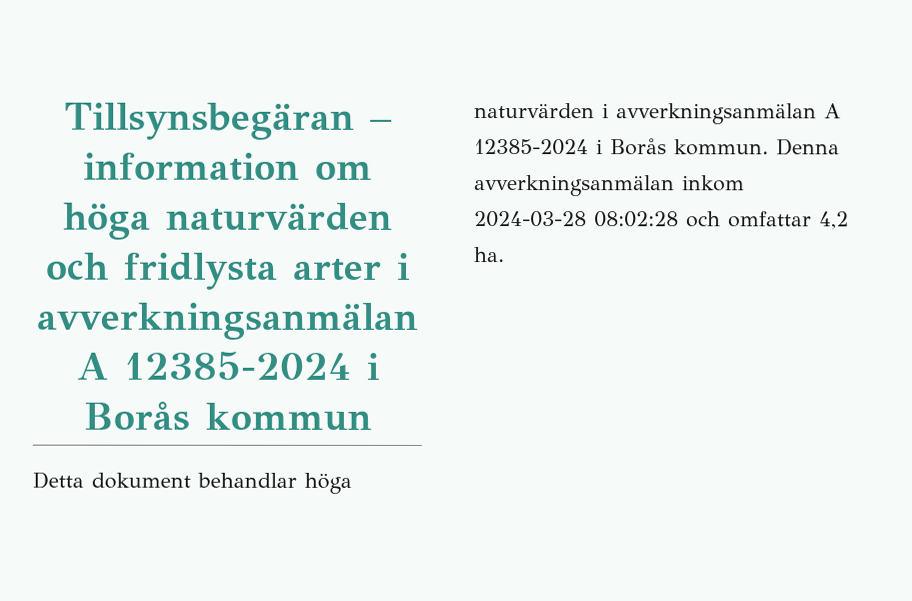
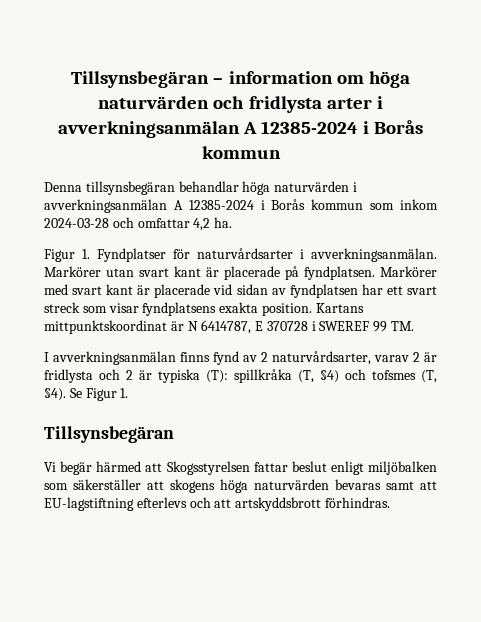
[32,471,191,489] Detta dokument -> [44,181,175,195] Denna tillsynsbegäran
[674,138,840,156] [474,175,675,197] kommun. Denna avverkningsanmälan -> [311,199,395,210] kommun som
[594,211,679,228] 08:02:28 -> (109, 223) none
(505, 255) none -> [44,248,437,262] [44,266,437,280] [44,284,437,298] [44,302,364,316] [44,320,415,334] [44,351,437,365] [44,369,437,383] [44,388,129,401] [44,426,174,443] [44,461,437,475] [44,479,437,493] [44,497,390,511] // Figur 1. Fyndplatser för naturvårdsarter i avverkningsanmälan. Markörer utan svart kant är placerade på fyndplatsen. Markörer med svart kant är placerade vid sidan av fyndplatsen har ett svart streck som visar fyndplatsens exakta position. Kartans mittpunktskoordinat är N 6414787, E 370728 i SWEREF 99 TM. // I avverkningsanmälan finns fynd av 2 naturvårdsarter, varav 2 är fridlysta och 2 är typiska (T): spillkråka (T, §4) och tofsmes (T, §4). Se Figur 1. // Tillsynsbegäran // Vi begär härmed att Skogsstyrelsen fattar beslut enligt miljöbalken som säkerställer att skogens höga naturvärden bevaras samt att EU-lagstiftning efterlevs och att artskyddsbrott förhindras.

